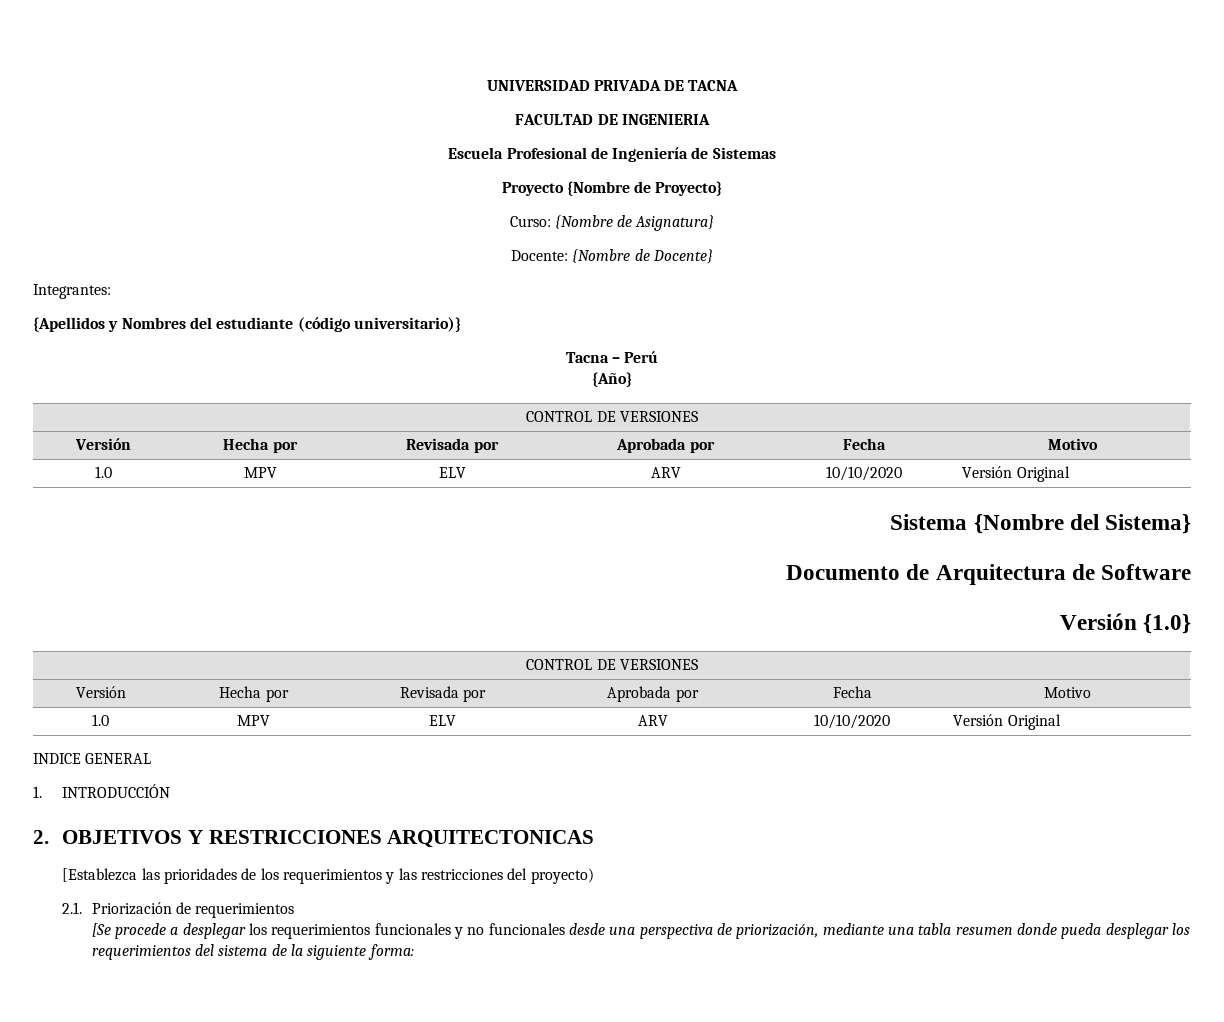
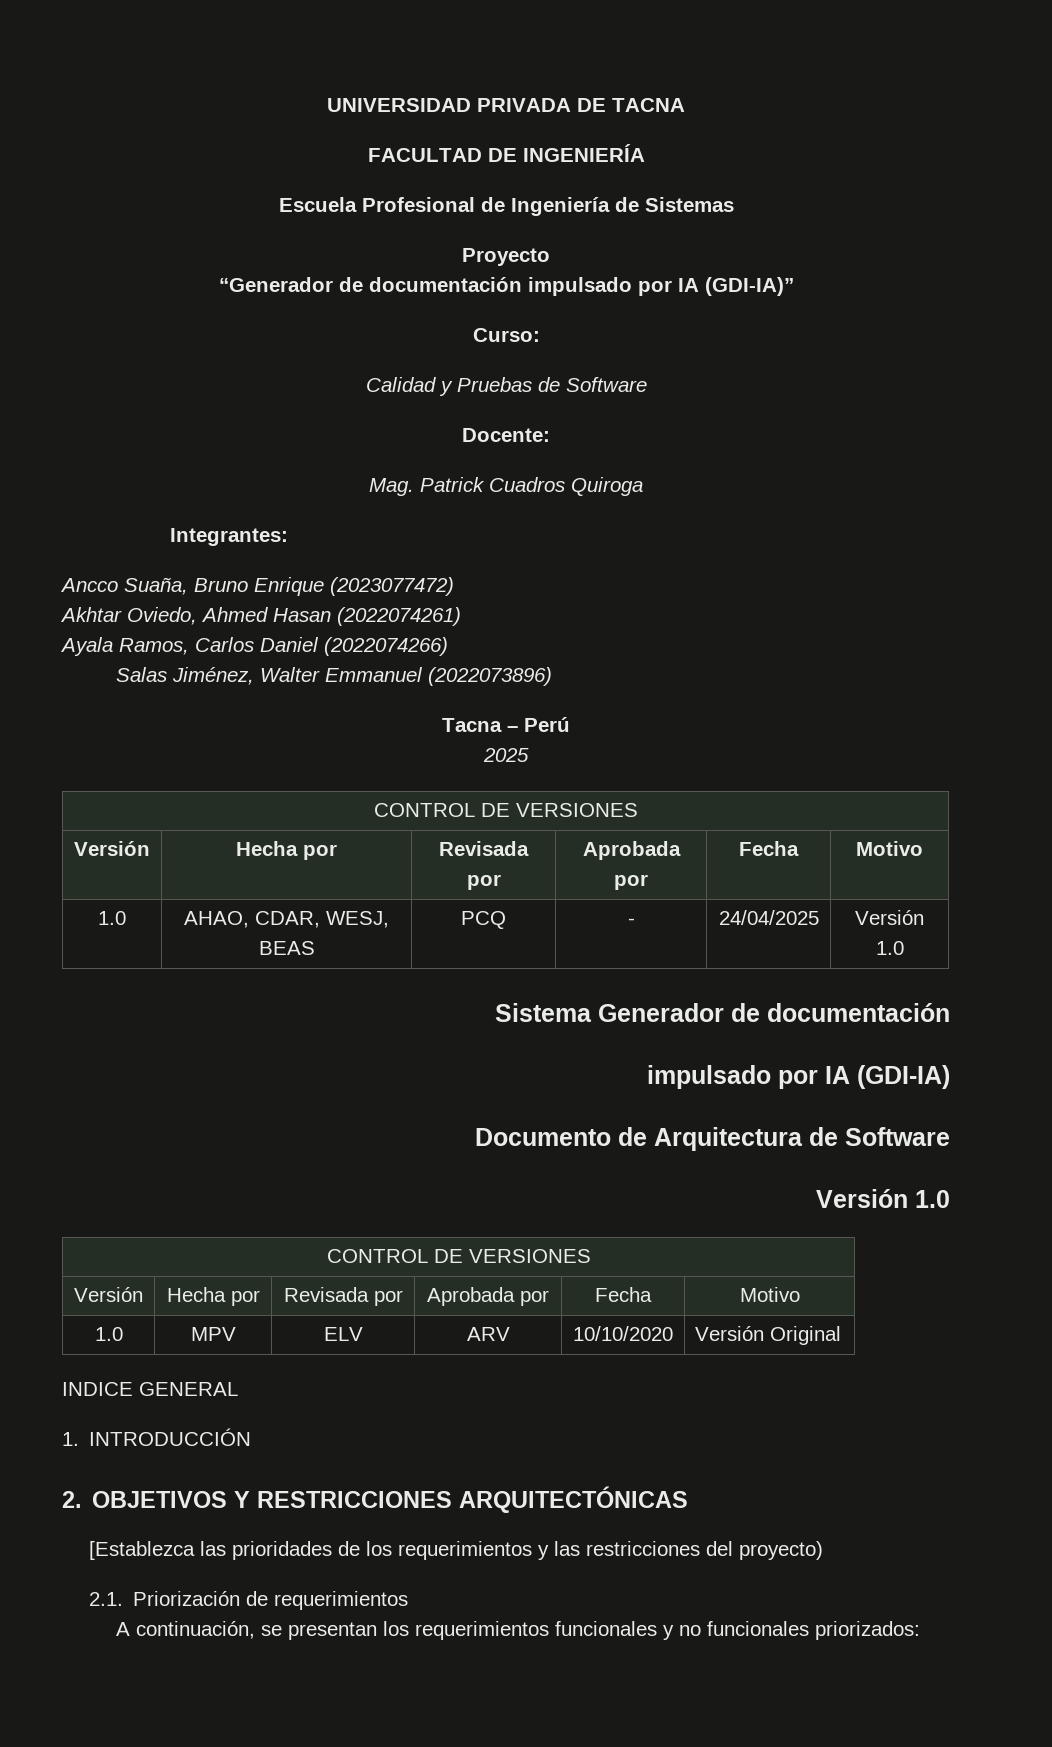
[621,114,710,125] INGENIERIA -> [522,144,645,162] INGENIERÍA
[566,181,723,196] [509,215,715,231] [511,249,713,264] [33,284,111,299] [33,317,461,332] {Nombre de Proyecto} // Curso: {Nombre de Asignatura} // Docente: {Nombre de Docente} // Integrantes: // {Apellidos y Nombres del estudiante (código universitario)} -> [218,277,794,296] [472,328,540,342] [365,377,647,396] [462,428,550,442] [369,477,643,496] [169,528,288,546] [60,577,454,596] [60,607,461,626] [60,637,448,656] [115,667,552,686] // “Generador de documentación impulsado por IA (GDI-IA)” // Curso: // Calidad y Pruebas de Software // Docente: // Mag. Patrick Cuadros Quiroga // Integrantes: // Ancco Suaña, Bruno Enrique (2023077472) // Akhtar Oviedo, Ahmed Hasan (2022074261) // Ayala Ramos, Carlos Daniel (2022074266) // Salas Jiménez, Walter Emmanuel (2022073896)
[592,372,632,387] {Año} -> [483,748,529,762] 2025
[243,467,277,478] [438,467,466,478] [650,467,681,478] [826,466,902,481] [962,466,1070,482] MPV | ELV | ARV | 10/10/2020 | Versión Original -> [184,911,389,928] [258,941,315,955] [461,911,506,929] [627,918,635,925] [718,910,819,925] [855,910,924,925] [875,941,904,955] AHAO, CDAR, WESJ, BEAS | PCQ | - | 24/04/2025 | Versión 1.0
[973,514,1191,534] {Nombre del Sistema} -> [598,1003,950,1022] [647,1065,950,1089] Generador de documentación // impulsado por IA (GDI-IA)
[1143,614,1191,634] {1.0} -> [915,1190,950,1208] 1.0
[387,830,595,848] ARQUITECTONICAS -> [459,1486,689,1513] ARQUITECTÓNICAS
[91,923,246,939] [Se procede a desplegar -> [115,1621,377,1640] A continuación, se presentan
[569,923,1190,939] [91,944,414,960] desde una perspectiva de priorización, mediante una tabla resumen donde pueda desplegar los requerimientos del sistema de la siguiente forma: -> [814,1621,920,1640] priorizados:

